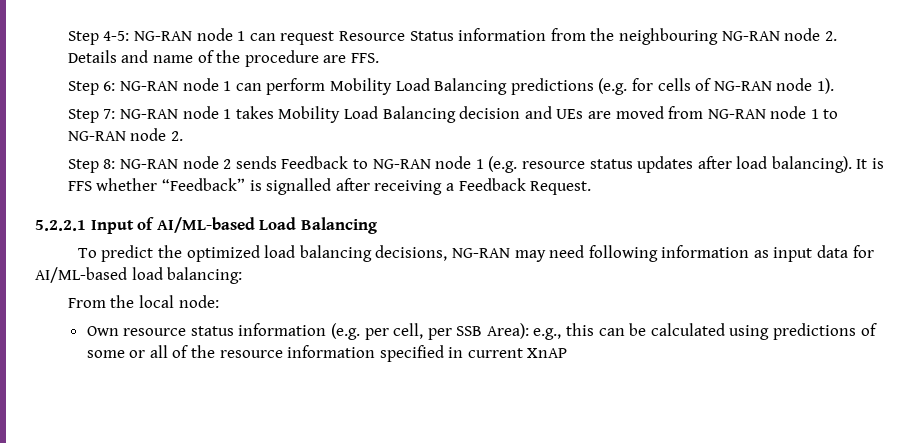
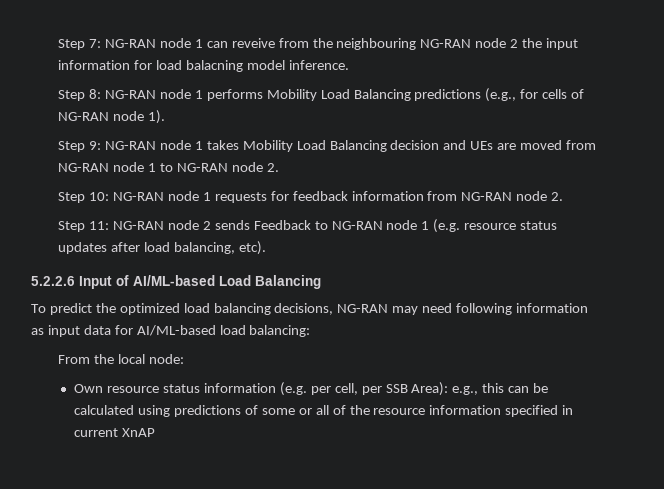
[67,28,547,45] Step 4-5: NG-RAN node 1 can request Resource Status information -> [58,38,275,50] Step 7: NG-RAN node 1 can reveive
[824,31,837,41] [67,50,379,67] [67,78,326,95] 2. Details and name of the procedure are FFS. // Step 6: NG-RAN node 1 can perform -> [510,38,579,50] [58,60,349,72] [58,89,263,101] 2 the input information for load balacning model inference. // Step 8: NG-RAN node 1 performs
[598,78,628,95] (e.g. -> [485,88,517,102] (e.g.,
[103,109,116,119] 7: -> [89,141,102,150] 9:
[103,159,116,169] 8: -> [89,191,564,203] [58,221,110,232] 10: NG-RAN node 1 requests for feedback information from NG-RAN node 2. // Step 11:
[771,156,885,173] [67,178,592,195] [35,220,86,231] balancing). It is FFS whether “Feedback” is signalled after receiving a Feedback Request. // 5.2.2.1 -> [173,241,266,255] [31,276,75,286] balancing, etc). // 5.2.2.6

